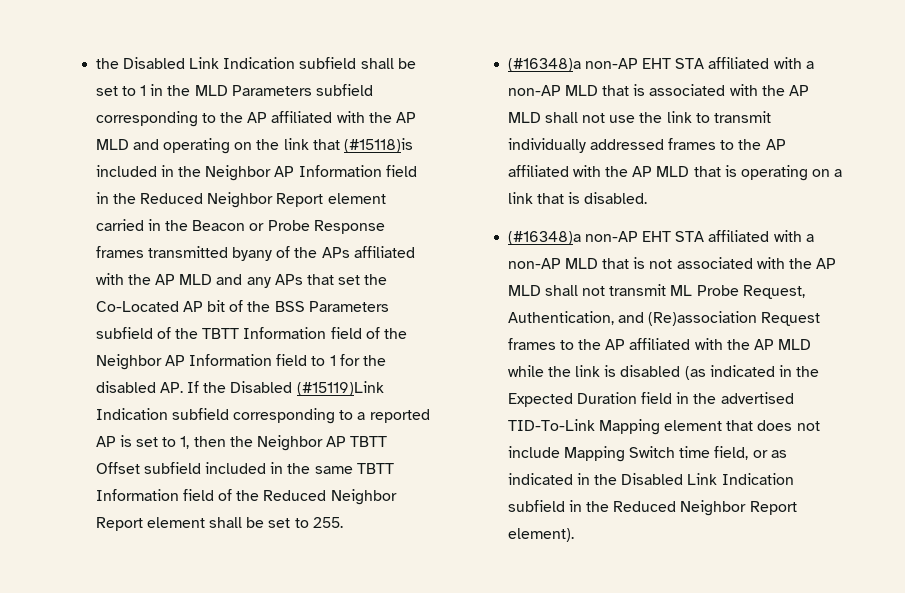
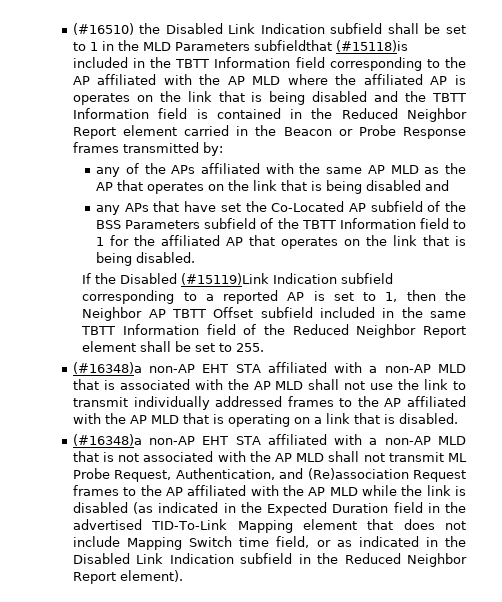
(95, 63) none -> [72,23,134,35] (#16510)
[316,84,374,96] subfield -> [253,40,408,52] [72,57,325,68] subfieldthat (#15118)is included in the TBTT Information field
[132,138,414,154] [95,165,417,181] and operating on the link that (#15118)is included in the Neighbor AP Information field -> [287,74,466,85] [72,91,466,105] [72,108,281,119] where the affiliated AP is operates on the link that is being disabled and the TBTT Information field is contained
[232,247,273,261] byany -> [202,142,223,156] [96,167,121,177] by: // any
[155,274,243,285] AP MLD and -> [326,163,467,174] [96,180,450,194] same AP MLD as the AP that operates on the link that is being disabled and //
(335, 279) none -> [184,201,217,212] have
[207,300,226,312] bit -> [370,201,423,212] subfield
[365,327,408,339] [95,354,387,370] [95,381,183,393] of the Neighbor AP Information field to 1 for the disabled AP. -> [452,220,466,229] [96,235,466,249] [96,252,196,266] to 1 for the affiliated AP that operates on the link that is being disabled. //

